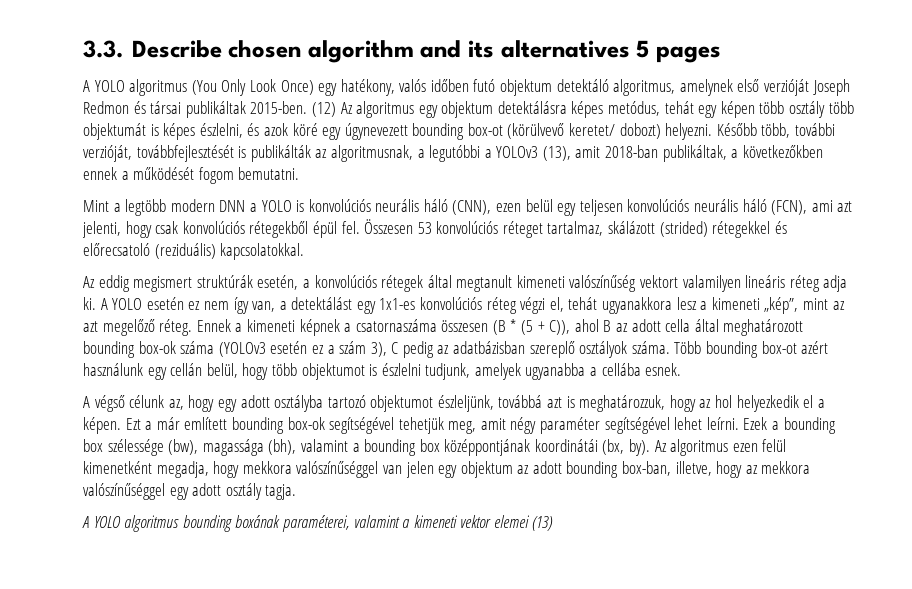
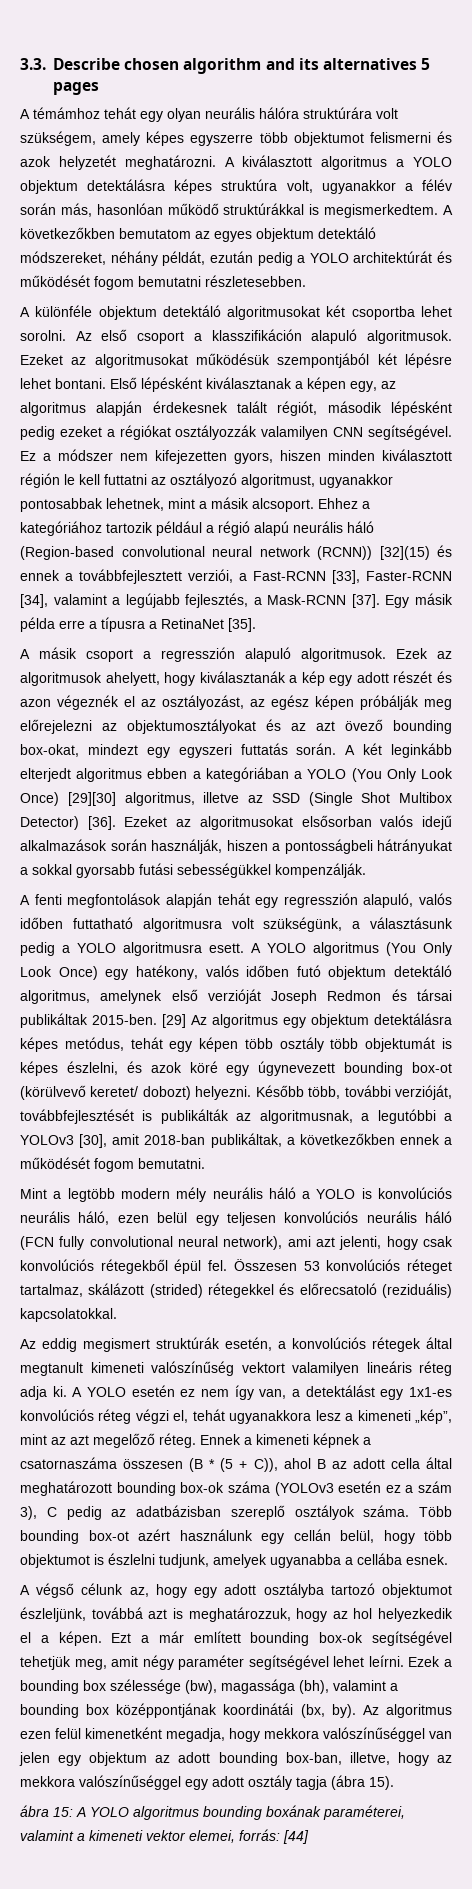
(90, 86) none -> [33,107,398,122] [20,131,453,146] [20,155,452,170] [20,179,453,194] [20,203,453,218] [20,227,376,242] [20,251,452,266] [20,275,306,290] [20,305,452,320] [20,329,453,344] [20,353,452,368] [20,377,396,392] [20,401,452,416] [20,425,452,440] [20,449,452,464] [20,473,393,488] [20,497,370,512] [20,521,374,536] [20,545,452,560] [20,569,452,584] [20,593,453,608] [20,617,256,632] [20,647,452,662] [20,671,452,686] [20,695,452,710] [20,719,452,734] [20,743,452,758] [20,767,454,782] [20,792,452,806] [20,815,453,830] [20,839,452,854] [20,863,366,878] [20,893,452,908] [20,917,453,932] [20,942,261,956] témámhoz tehát egy olyan neurális hálóra struktúrára volt szükségem, amely képes egyszerre több objektumot felismerni és azok helyzetét meghatározni. A kiválasztott algoritmus a YOLO objektum detektálásra képes struktúra volt, ugyanakkor a félév során más, hasonlóan működő struktúrákkal is megismerkedtem. A következőkben bemutatom az egyes objektum detektáló módszereket, néhány példát, ezután pedig a YOLO architektúrát és működését fogom bemutatni részletesebben. // A különféle objektum detektáló algoritmusokat két csoportba lehet sorolni. Az első csoport a klasszifikáción alapuló algoritmusok. Ezeket az algoritmusokat működésük szempontjából két lépésre lehet bontani. Első lépésként kiválasztanak a képen egy, az algoritmus alapján érdekesnek talált régiót, második lépésként pedig ezeket a régiókat osztályozzák valamilyen CNN segítségével. Ez a módszer nem kifejezetten gyors, hiszen minden kiválasztott régión le kell futtatni az osztályozó algoritmust, ugyanakkor pontosabbak lehetnek, mint a másik alcsoport. Ehhez a kategóriához tartozik például a régió alapú neurális háló (Region-based convolutional neural network (RCNN)) [32](15) és ennek a továbbfejlesztett verziói, a Fast-RCNN [33], Faster-RCNN [34], valamint a legújabb fejlesztés, a Mask-RCNN [37]. Egy másik példa erre a típusra a RetinaNet [35]. // A másik csoport a regresszión alapuló algoritmusok. Ezek az algoritmusok ahelyett, hogy kiválasztanák a kép egy adott részét és azon végeznék el az osztályozást, az egész képen próbálják meg előrejelezni az objektumosztályokat és az azt övező bounding box-okat, mindezt egy egyszeri futtatás során. A két leginkább elterjedt algoritmus ebben a kategóriában a YOLO (You Only Look Once) [29][30] algoritmus, illetve az SSD (Single Shot Multibox Detector) [36]. Ezeket az algoritmusokat elsősorban valós idejű alkalmazások során használják, hiszen a pontosságbeli hátrányukat a sokkal gyorsabb futási sebességükkel kompenzálják. // A fenti megfontolások alapján tehát egy regresszión alapuló, valós időben futtatható algoritmusra volt szükségünk, a választásunk pedig a YOLO algoritmusra esett. A
[311,102,336,117] (12) -> [162,1014,186,1028] [29]
[542,146,571,161] (13), -> [79,1134,108,1148] [30],
[219,200,246,212] DNN -> [176,1187,296,1202] mély neurális háló
[423,199,492,215] háló (CNN), -> [78,1211,110,1225] háló,
[771,200,808,215] (FCN), -> [20,1236,283,1250] (FCN fully convolutional neural network),
[265,484,297,500] tagja. // -> [296,1775,394,1790] [20,1805,73,1817] tagja (ábra 15). // ábra 15:
[493,515,554,531] elemei (13) -> [189,1829,309,1844] elemei, forrás: [44]

